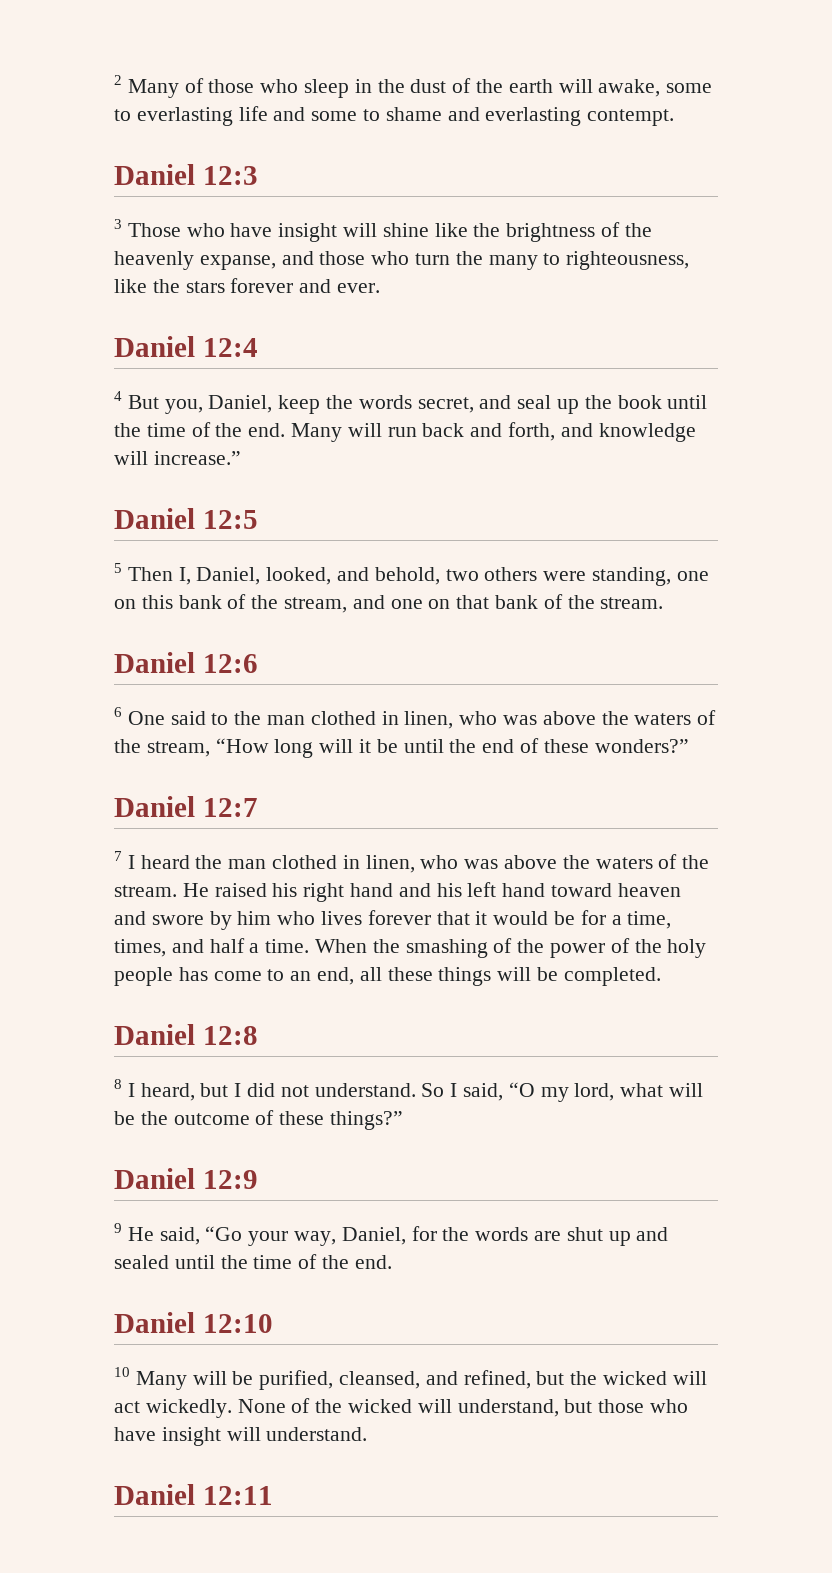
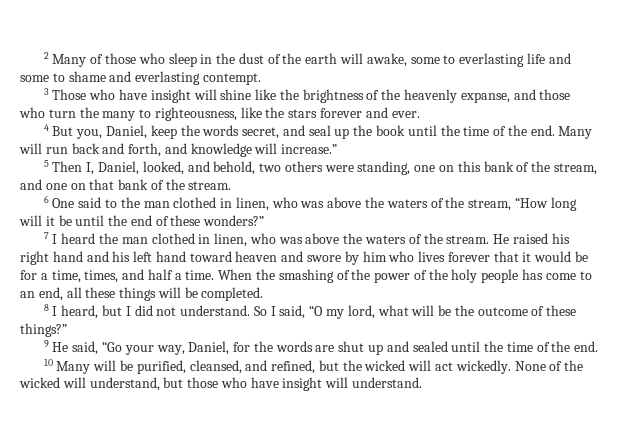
[114,164,258,185] // Daniel 12:3 -> (261, 79) none
[114,336,258,357] // Daniel 12:4 -> (420, 114) none
[114,508,258,529] // Daniel 12:5 -> (338, 149) none
[114,652,258,673] // Daniel 12:6 -> (232, 185) none
[114,796,258,817] // Daniel 12:7 -> (265, 220) none
[114,1024,258,1045] // Daniel 12:8 -> (264, 294) none
[114,1168,258,1189] // Daniel 12:9 -> (67, 330) none
[114,1312,273,1333] // Daniel 12:10 -> (599, 346) none
[114,1484,273,1505] // Daniel 12:11 -> (423, 382) none

